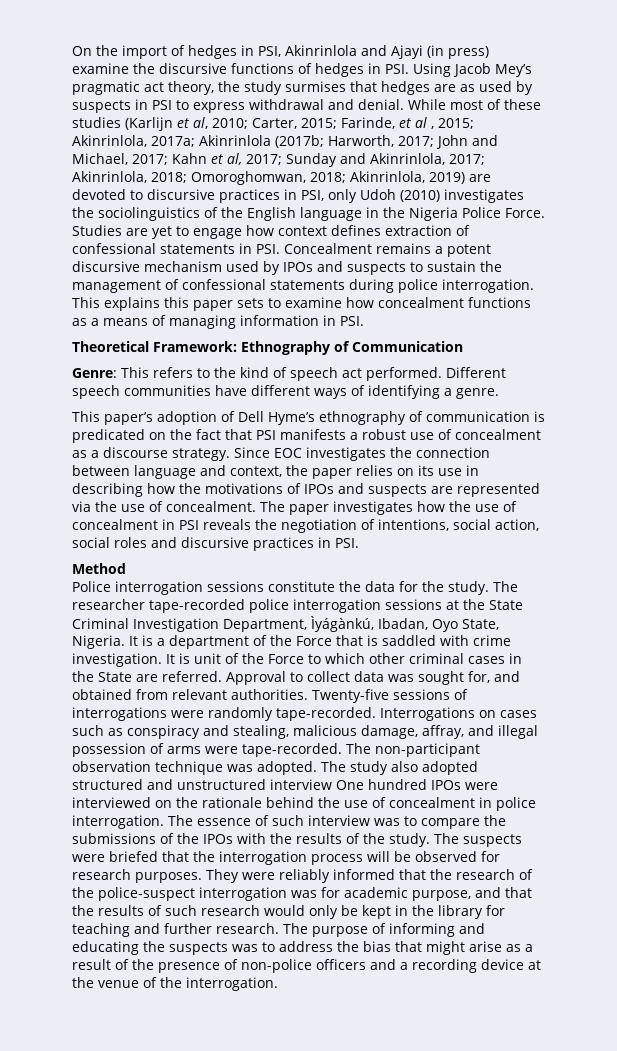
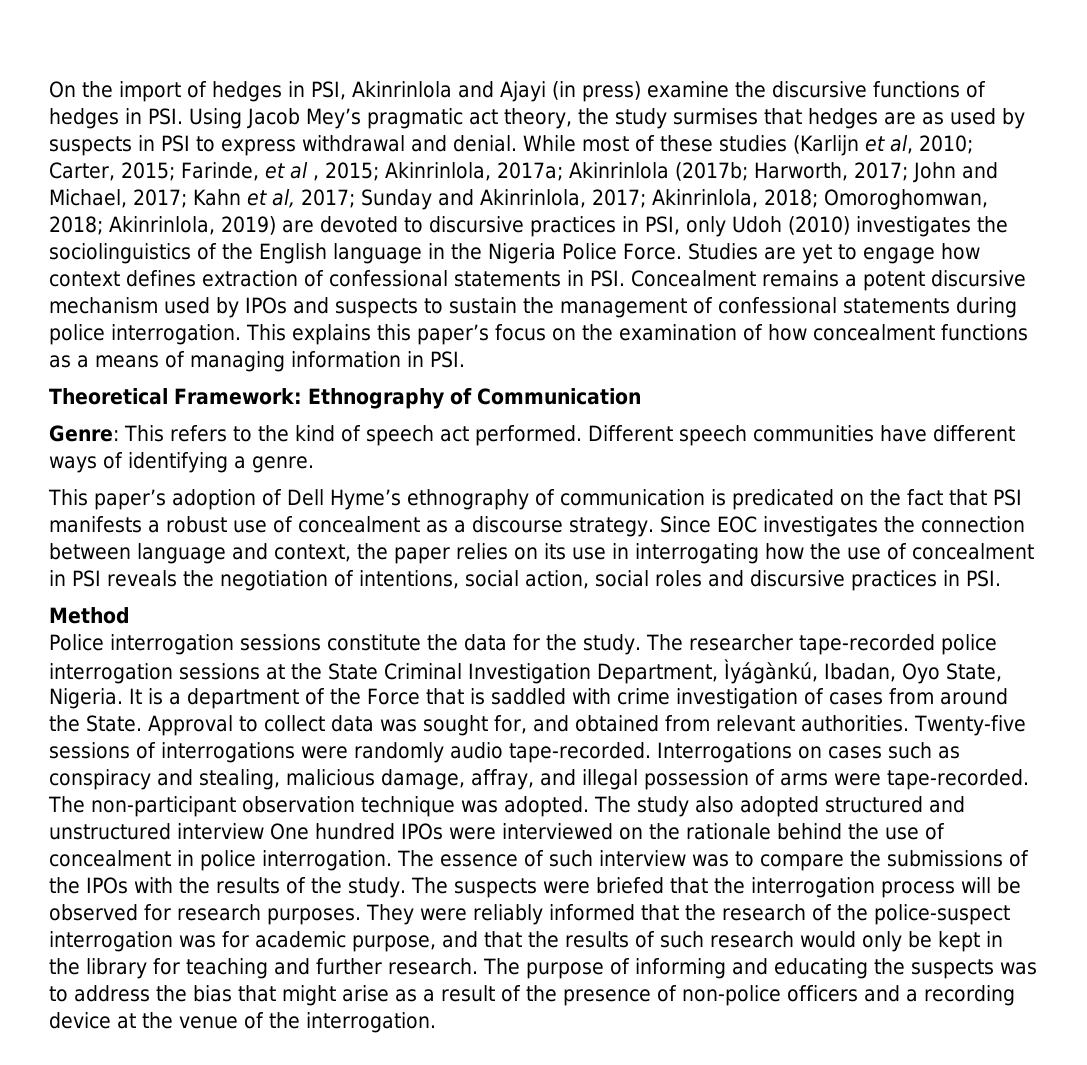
[193,297,342,311] paper sets to examine -> [417,324,763,345] paper’s focus on the examination of
[72,483,540,497] [72,501,413,515] describing how the motivations of IPOs and suspects are represented via the use of concealment. The paper investigates -> [635,543,759,564] interrogating
[72,653,522,667] [72,671,222,682] investigation. It is unit of the Force to which other criminal cases in the State are referred. -> [675,688,1008,709] [49,715,142,732] investigation of cases from around the State.
(273, 714) none -> [450,742,503,759] audio

